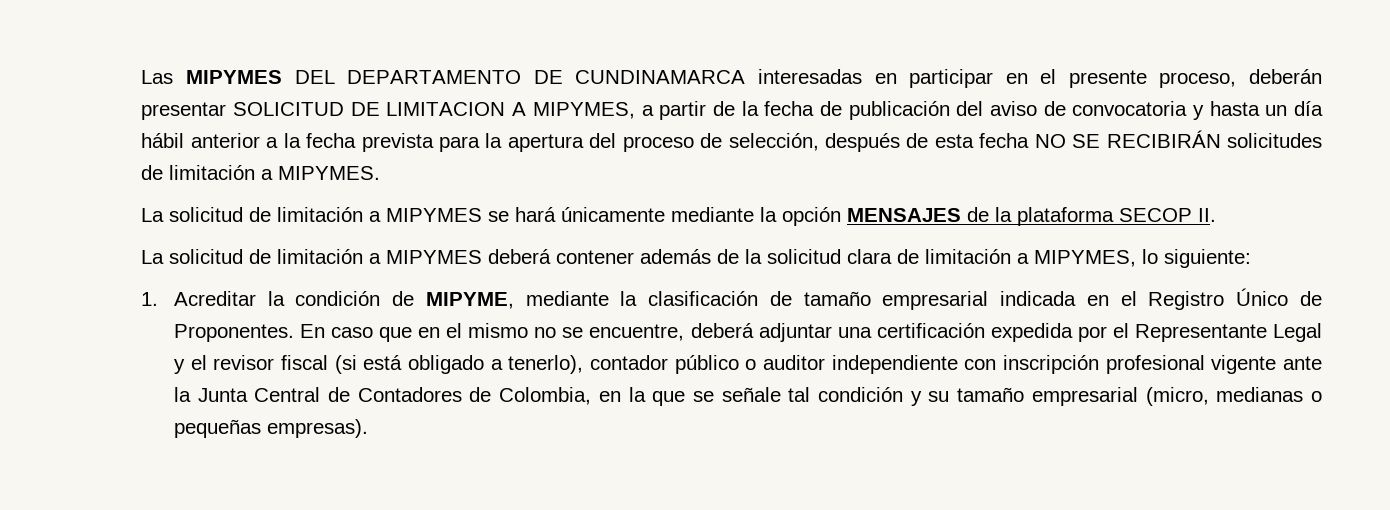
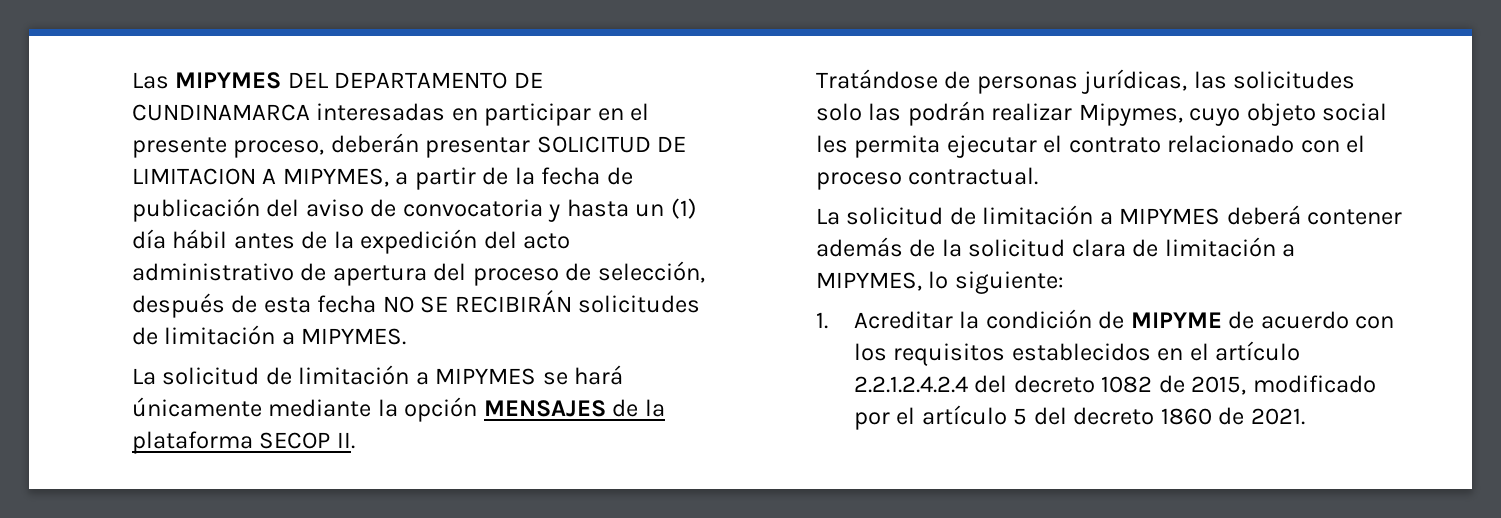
(1288, 110) none -> [670,198,697,219] (1)
[190,133,503,152] anterior a la fecha prevista para la -> [233,229,571,254] [131,263,327,281] antes de la expedición del acto administrativo de
(1217, 215) none -> [815,69,1356,94] [815,101,1388,126] [815,135,1366,158] [815,167,1039,190] // Tratándose de personas jurídicas, las solicitudes solo las podrán realizar Mipymes, cuyo objeto social les permita ejecutar el contrato relacionado con el proceso contractual.
[425,288,1322,310] [173,323,1322,342] [173,355,1323,374] [173,387,1322,406] [173,419,368,438] MIPYME, mediante la clasificación de tamaño empresarial indicada en el Registro Único de Proponentes. En caso que en el mismo no se encuentre, deberá adjuntar una certificación expedida por el Representante Legal y el revisor fiscal (si está obligado a tenerlo), contador público o auditor independiente con inscripción profesional vigente ante la Junta Central de Contadores de Colombia, en la que se señale tal condición y su tamaño empresarial (micro, medianas o pequeñas empresas). -> [1130,311,1395,329] [853,341,1301,366] [853,375,1376,395] [853,405,1305,430] MIPYME de acuerdo con los requisitos establecidos en el artículo 2.2.1.2.4.2.4 del decreto 1082 de 2015, modificado por el artículo 5 del decreto 1860 de 2021.

